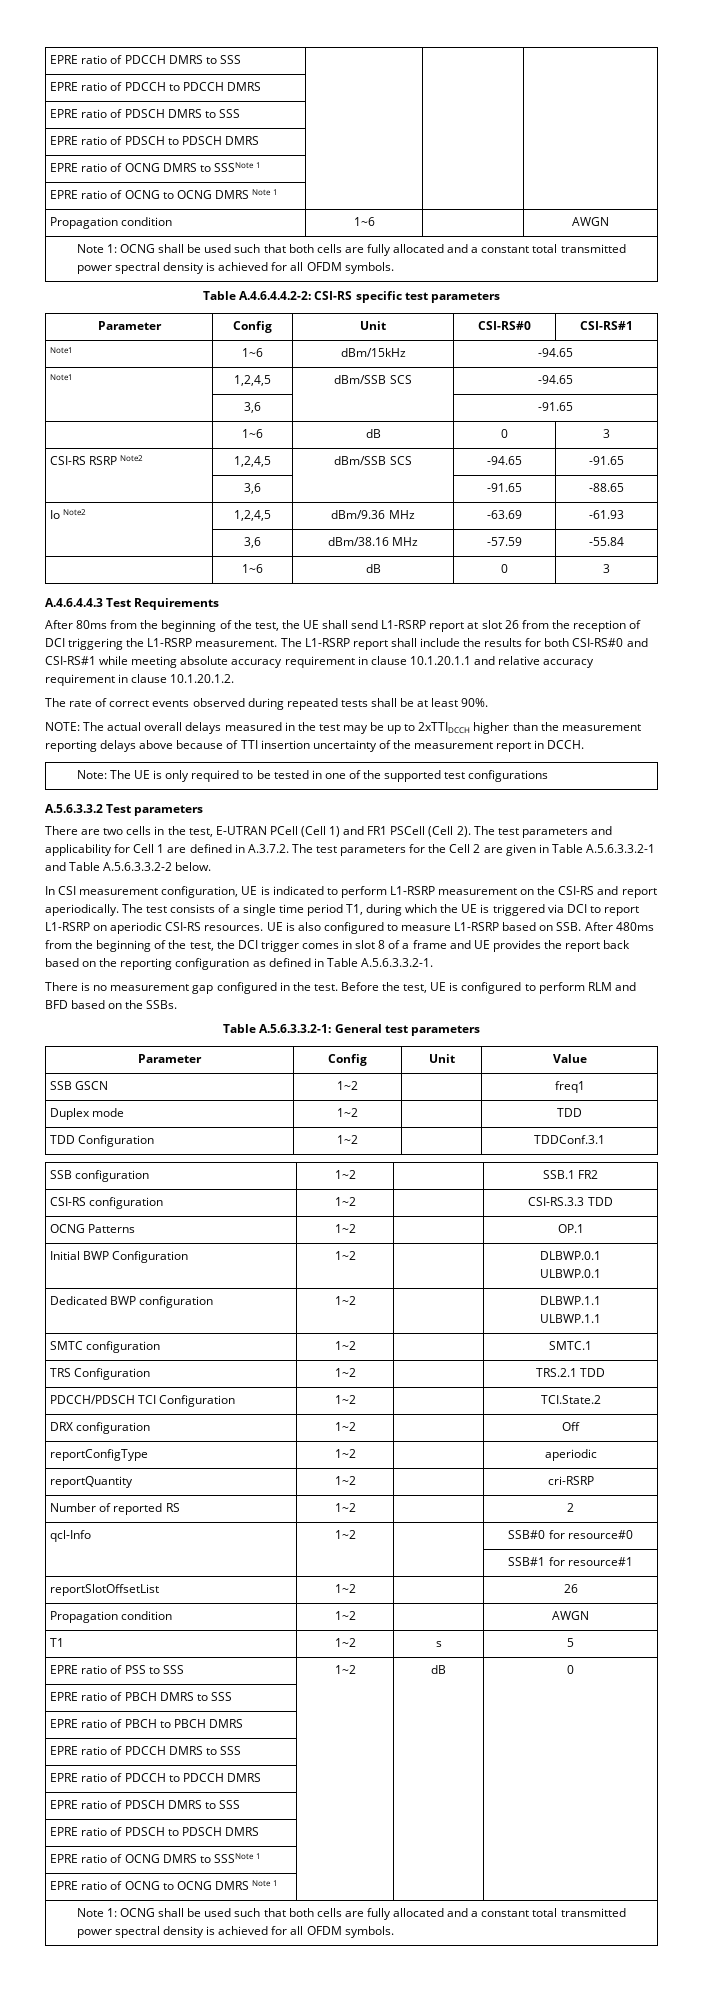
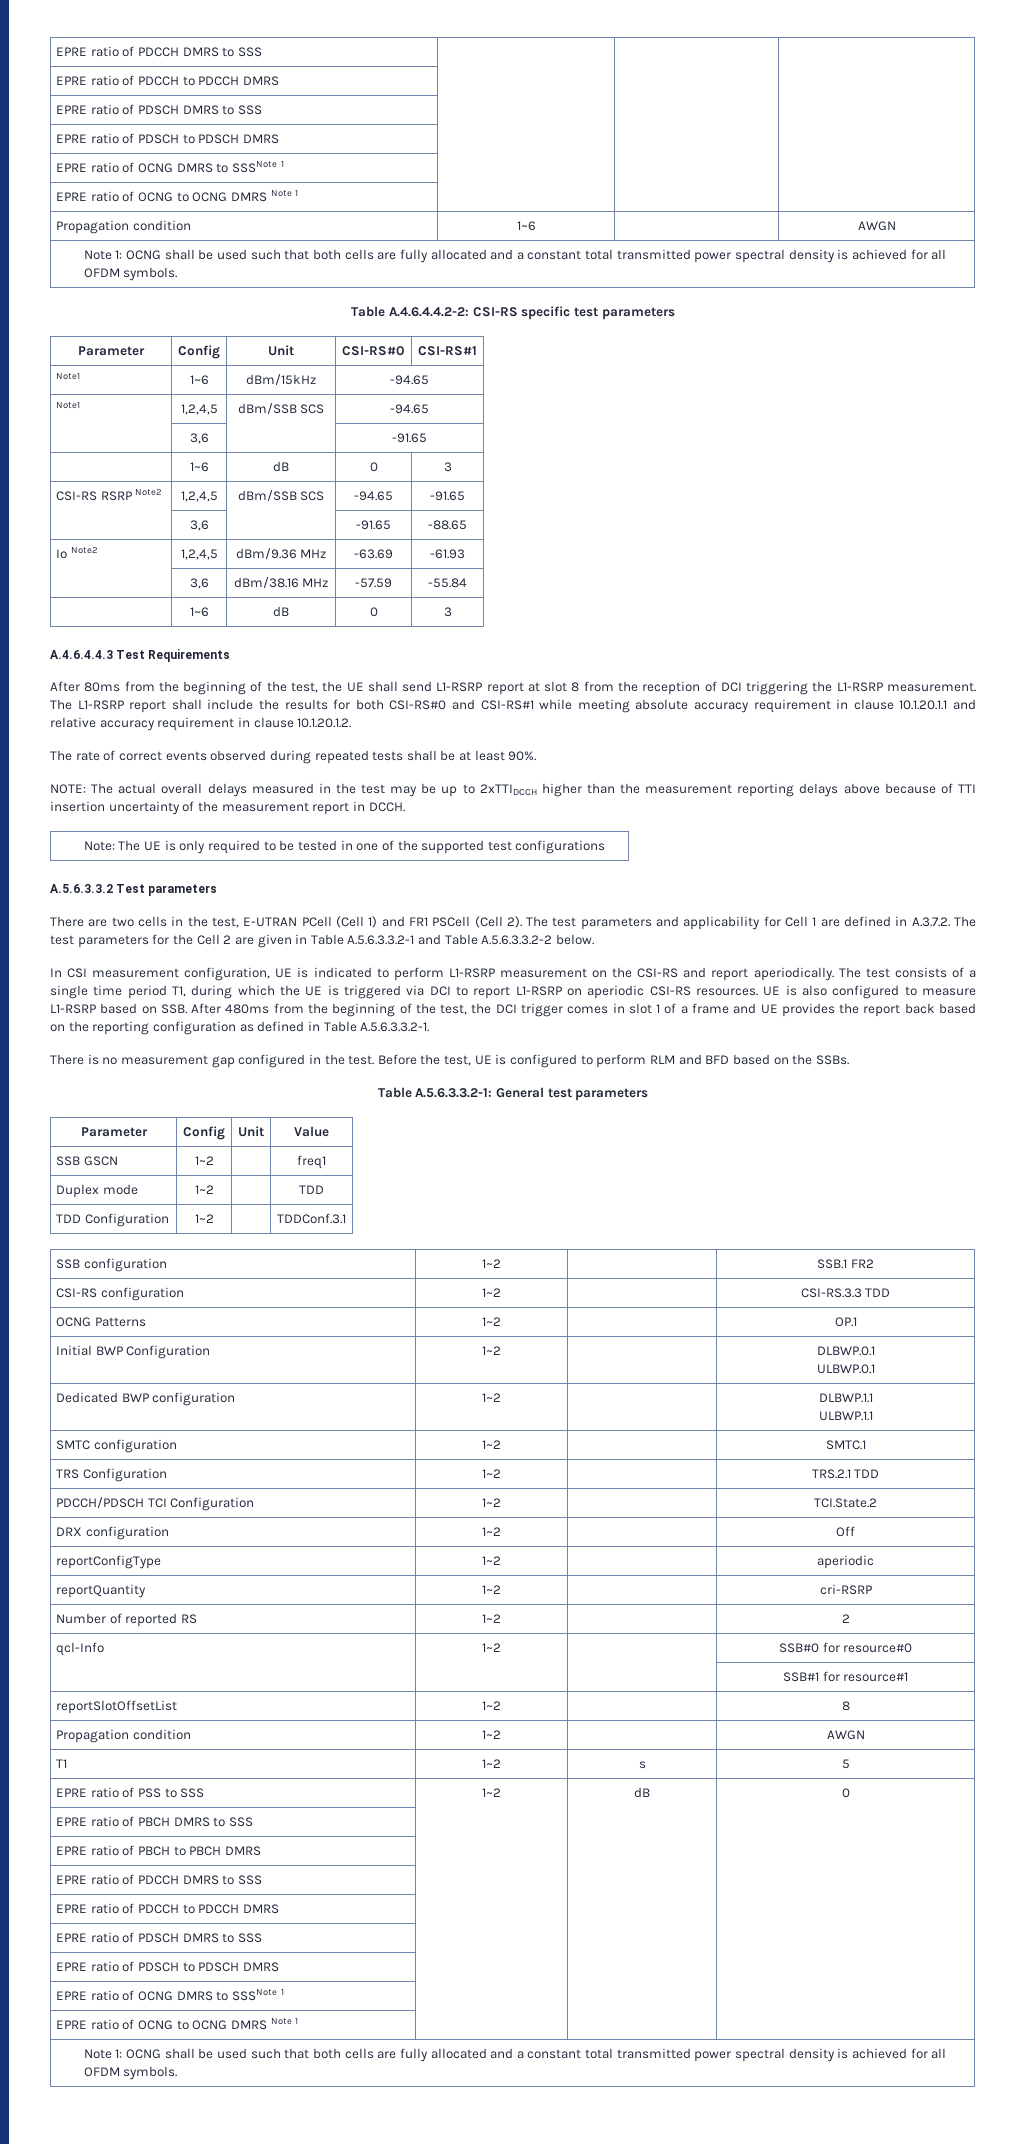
[504,620,519,629] 26 -> [571,682,580,692] 8
[378,940,386,949] 8 -> [656,1004,661,1013] 1
[563,1584,578,1593] 26 -> [841,1701,850,1711] 8

